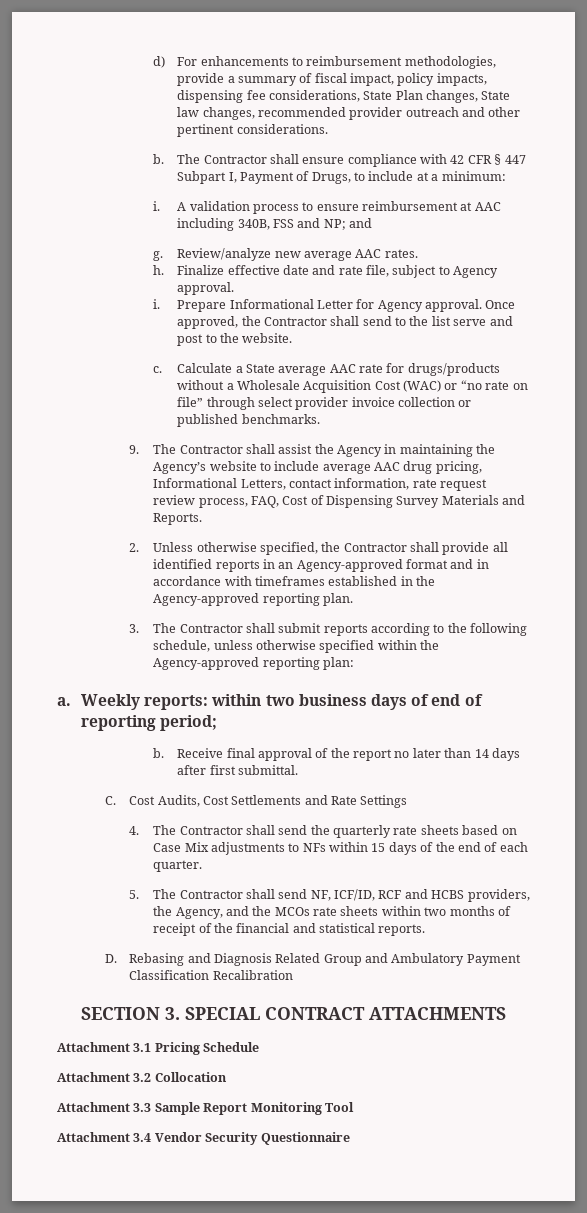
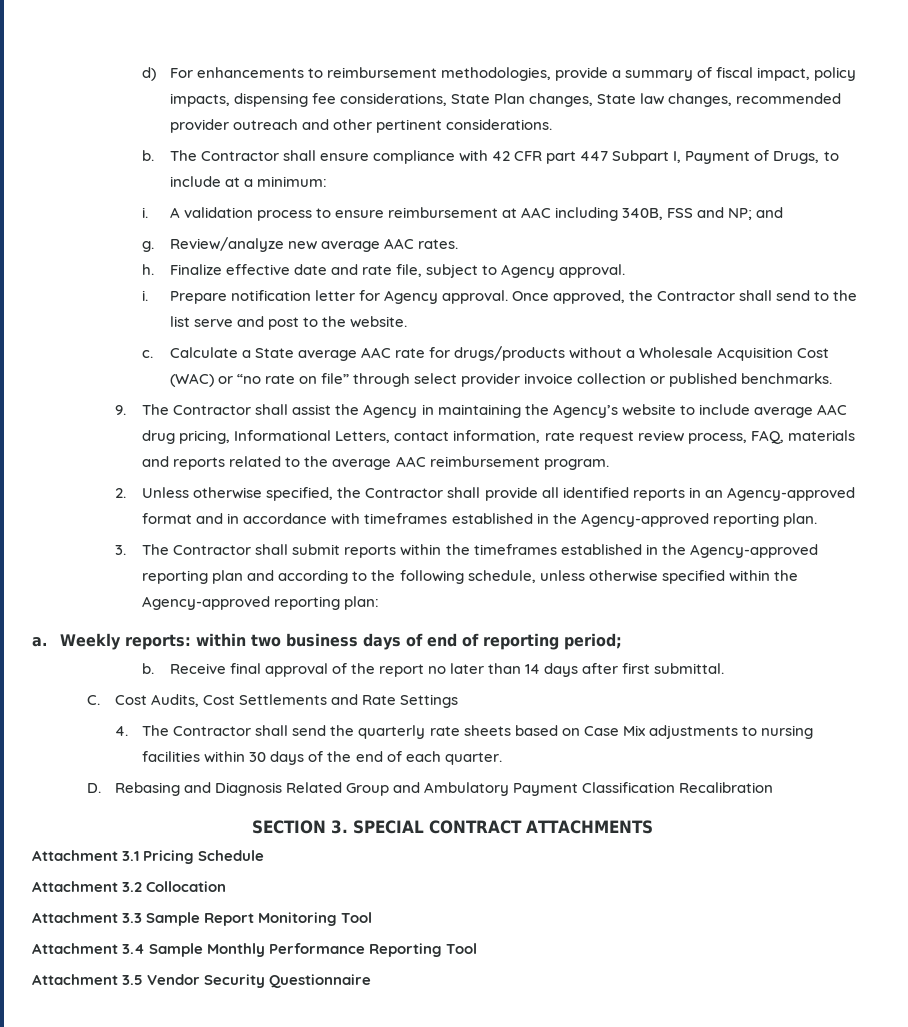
[494,154,502,165] § -> [546,151,577,164] part
[229,299,353,309] Informational Letter -> [230,290,355,301] notification letter
[282,495,526,508] [153,513,203,525] Cost of Dispensing Survey Materials and Reports. -> [787,430,855,441] [142,456,609,470] materials and reports related to the average AAC reimbursement program.
(368, 630) none -> [400,544,818,558] [142,570,275,584] within the timeframes established in the Agency-approved reporting plan and
[302,842,386,852] NFs within 15 -> [760,725,813,739] [142,751,267,763] nursing facilities within 30
[129,889,530,902] [153,906,511,919] [153,923,426,936] // 5. The Contractor shall send NF, ICF/ID, RCF and HCBS providers, the Agency, and the MCOs rate sheets within two months of receipt of the financial and statistical reports. -> (502, 758) none
(152, 1137) none -> [149,943,478,957] [32,974,144,985] Sample Monthly Performance Reporting Tool // Attachment 3.5

